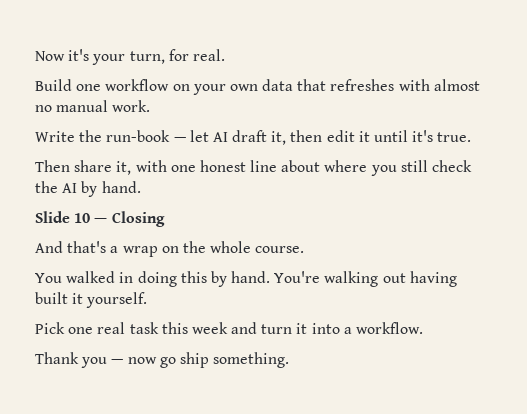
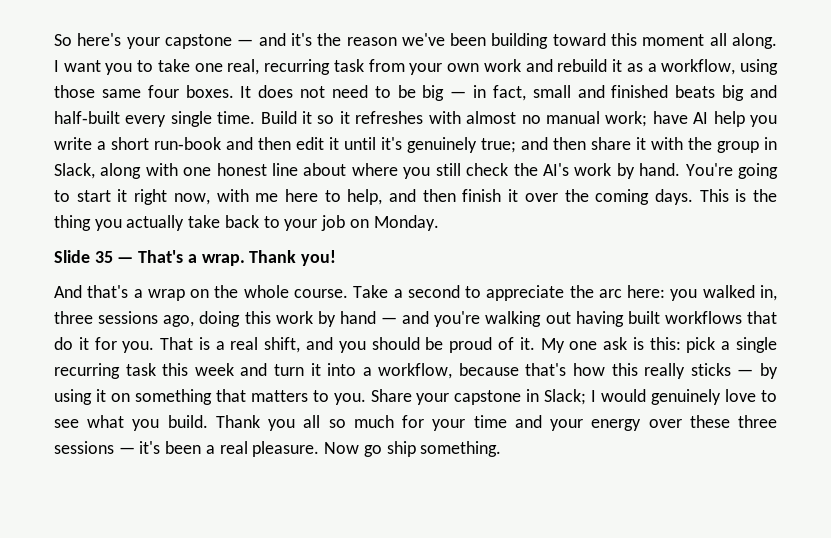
[35,49,225,65] [35,79,327,95] Now it's your turn, for real. // Build one workflow on your own data that -> [54,33,777,49] [54,59,778,75] [54,85,778,101] [54,111,350,127] So here's your capstone — and it's the reason we've been building toward this moment all along. I want you to take one real, recurring task from your own work and rebuild it as a workflow, using those same four boxes. It does not need to be big — in fact, small and finished beats big and half‑built every single time. Build it so it
[112,100,151,112] [35,130,287,145] work. // Write the run‑book — let AI draft it, -> [605,111,777,127] [54,137,253,150] work; have AI help you write a short run‑book and
[437,132,472,142] [35,160,132,175] true. // Then share it, -> [407,137,777,153] [54,163,142,179] genuinely true; and then share it with the group in Slack, along
[62,181,141,197] [35,211,165,227] AI by hand. // Slide 10 — Closing -> [542,163,778,179] [54,189,778,205] [54,215,439,231] [54,250,337,266] AI's work by hand. You're going to start it right now, with me here to help, and then finish it over the coming days. This is the thing you actually take back to your job on Monday. // Slide 35 — That's a wrap. Thank you!
[35,271,457,287] [35,292,148,308] [35,322,126,334] // You walked in doing this by hand. You're walking out having built it yourself. // Pick one real -> [353,285,778,301] [54,311,777,327] [54,337,777,353] [54,363,120,379] Take a second to appreciate the arc here: you walked in, three sessions ago, doing this work by hand — and you're walking out having built workflows that do it for you. That is a real shift, and you should be proud of it. My one ask is this: pick a single recurring
[356,322,424,334] [35,352,157,368] workflow. // Thank you — now -> [378,363,779,379] [54,389,778,405] [54,415,778,431] [54,441,360,457] workflow, because that's how this really sticks — by using it on something that matters to you. Share your capstone in Slack; I would genuinely love to see what you build. Thank you all so much for your time and your energy over these three sessions — it's been a real pleasure. Now

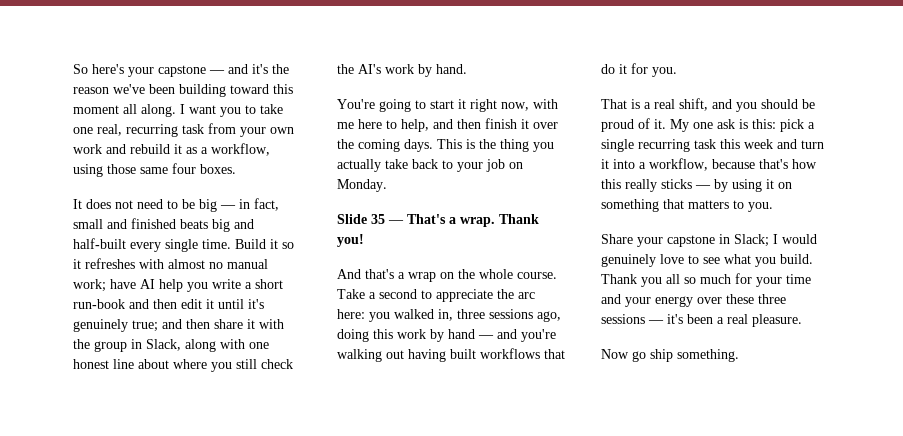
(234, 91) none -> (236, 169) //
(681, 169) none -> (467, 69) //
(155, 347) none -> (677, 72) //
(366, 399) none -> (773, 207) //
(320, 449) none -> (802, 320) //

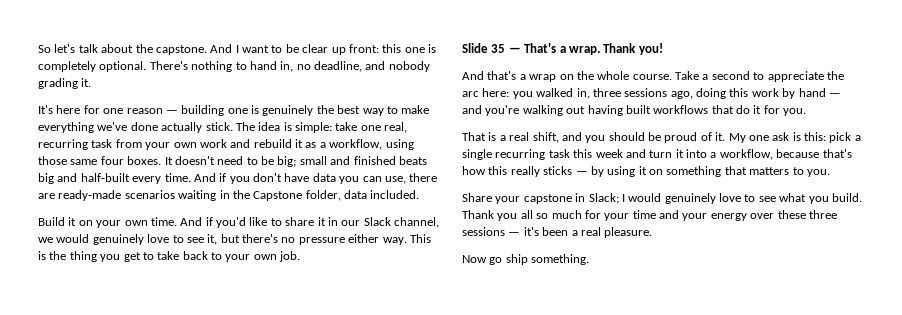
[92,64,289,77] [73,84,293,97] [73,104,256,117] here's your capstone — and it's the reason we've been building toward this moment all along. I want you to -> [54,44,436,55] [38,61,430,72] [38,78,92,89] [38,105,430,116] [38,122,332,133] let's talk about the capstone. And I want to be clear up front: this one is completely optional. There's nothing to hand in, no deadline, and nobody grading it. // It's here for one reason — building one is genuinely the best way to make everything we've done actually stick. The idea is simple:
[73,198,279,212] // It does not need to be big — in fact, -> [164,156,297,167] It doesn't need to be big;
[165,239,294,252] [73,258,268,269] [73,279,283,292] [73,299,264,309] [73,319,284,332] [73,339,269,352] [73,359,293,372] [337,64,467,77] [337,99,558,112] [337,118,558,132] [337,139,433,152] single time. Build it so it refreshes with almost no manual work; have AI help you write a short run‑book and then edit it until it's genuinely true; and then share it with the group in Slack, along with one honest line about where you still check the AI's work by hand. // You're going to start it right now, with me here to help, and then finish it over the coming days. -> [164,173,438,184] [38,190,420,201] [38,217,439,228] [38,234,407,245] time. And if you don't have data you can use, there are ready‑made scenarios waiting in the Capstone folder, data included. // Build it on your own time. And if you'd like to share it in our Slack channel, we would genuinely love to see it, but there's no pressure either way.
[337,159,381,172] actually -> [123,252,154,262] get to
[486,159,523,172] [337,179,387,192] job on Monday. -> [253,251,301,262] own job.

